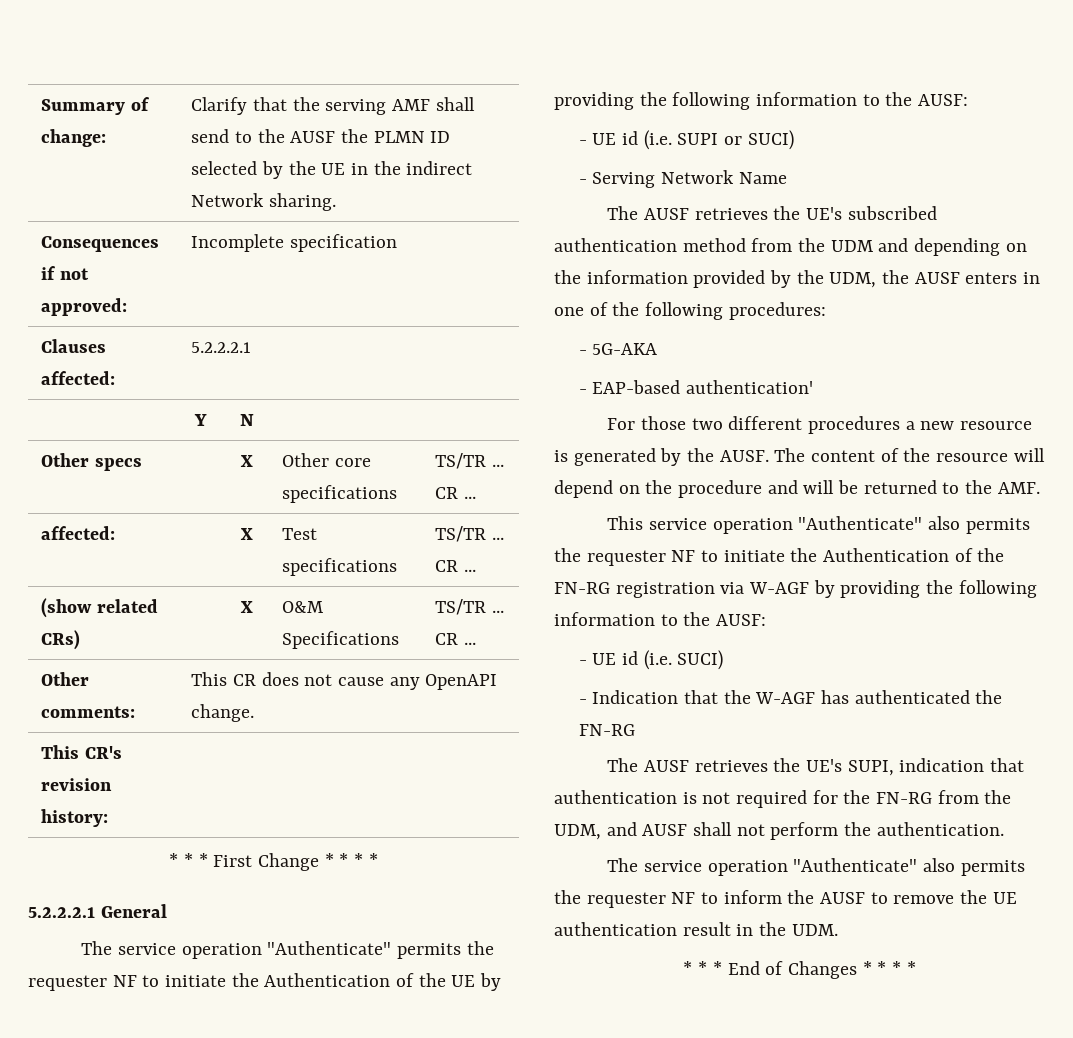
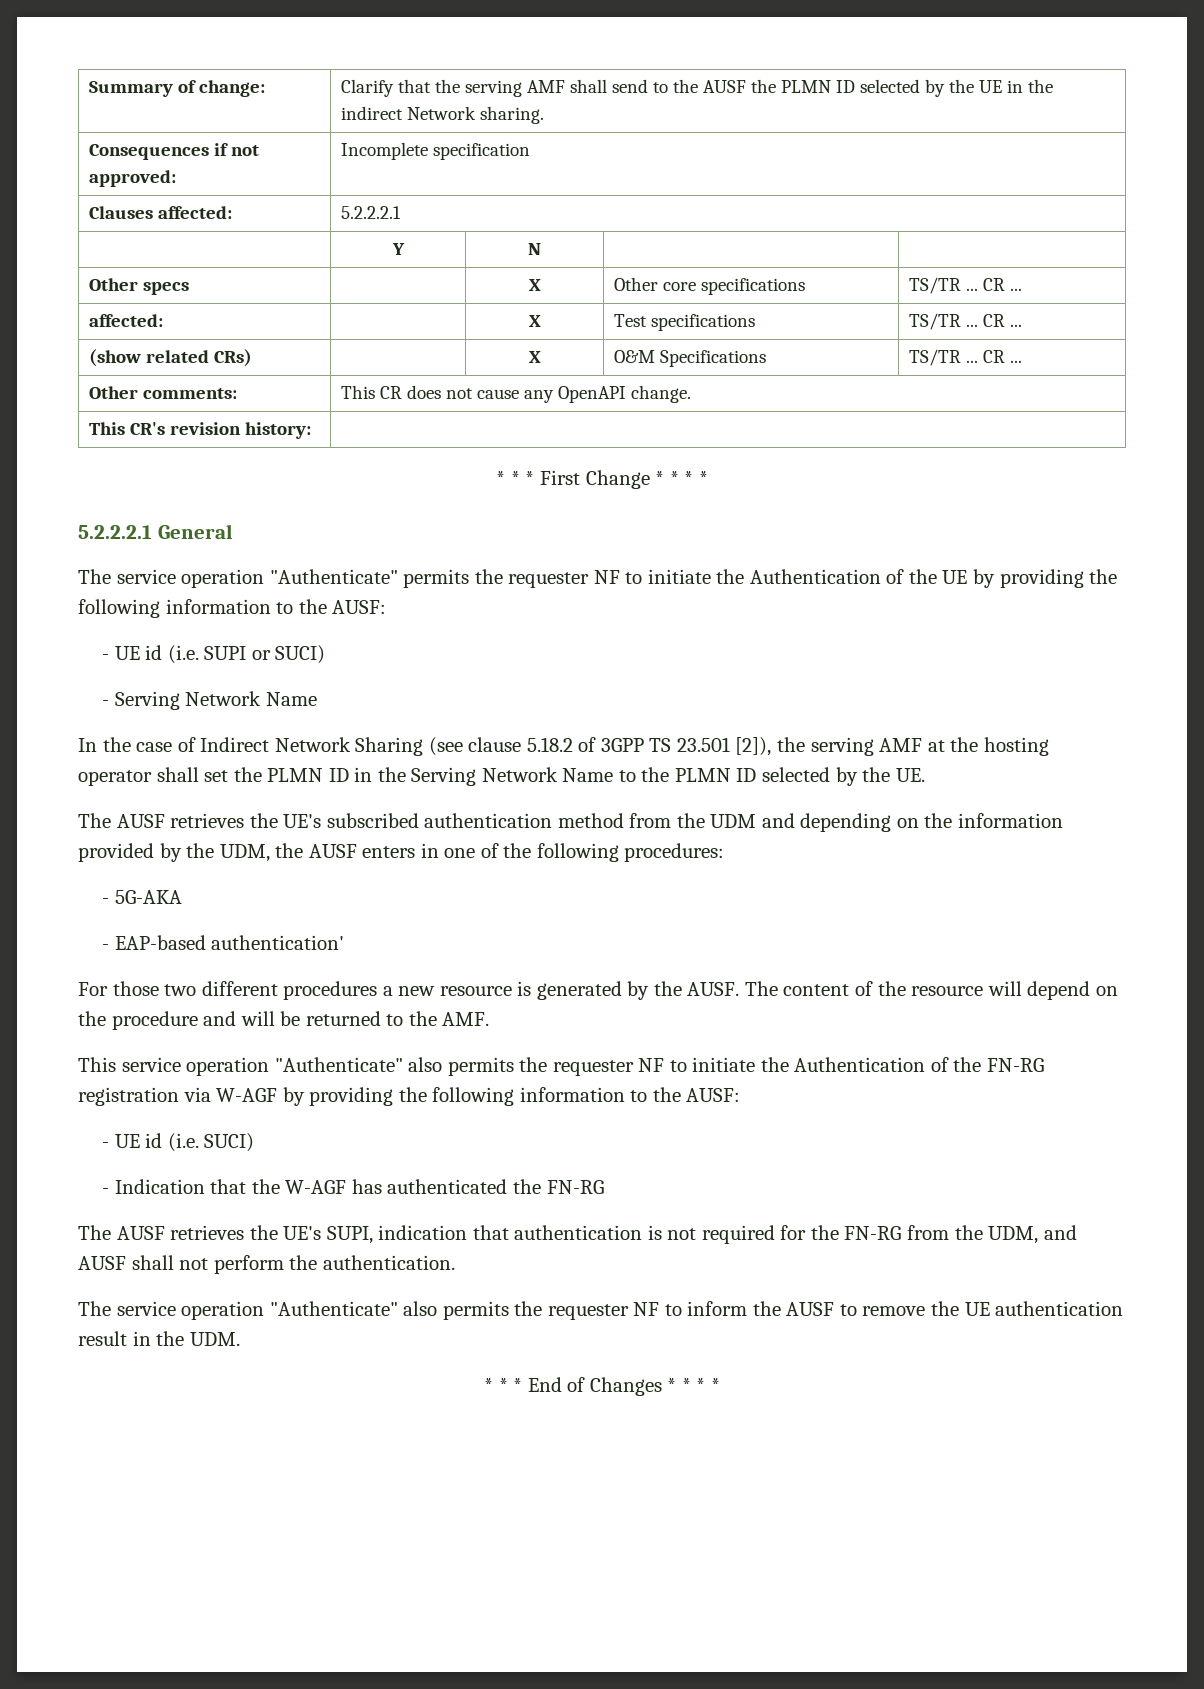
(787, 178) none -> [78,737,1049,756] [78,767,925,786] // In the case of Indirect Network Sharing (see clause 5.18.2 of 3GPP TS 23.501 [2]), the serving AMF at the hosting operator shall set the PLMN ID in the Serving Network Name to the PLMN ID selected by the UE.

